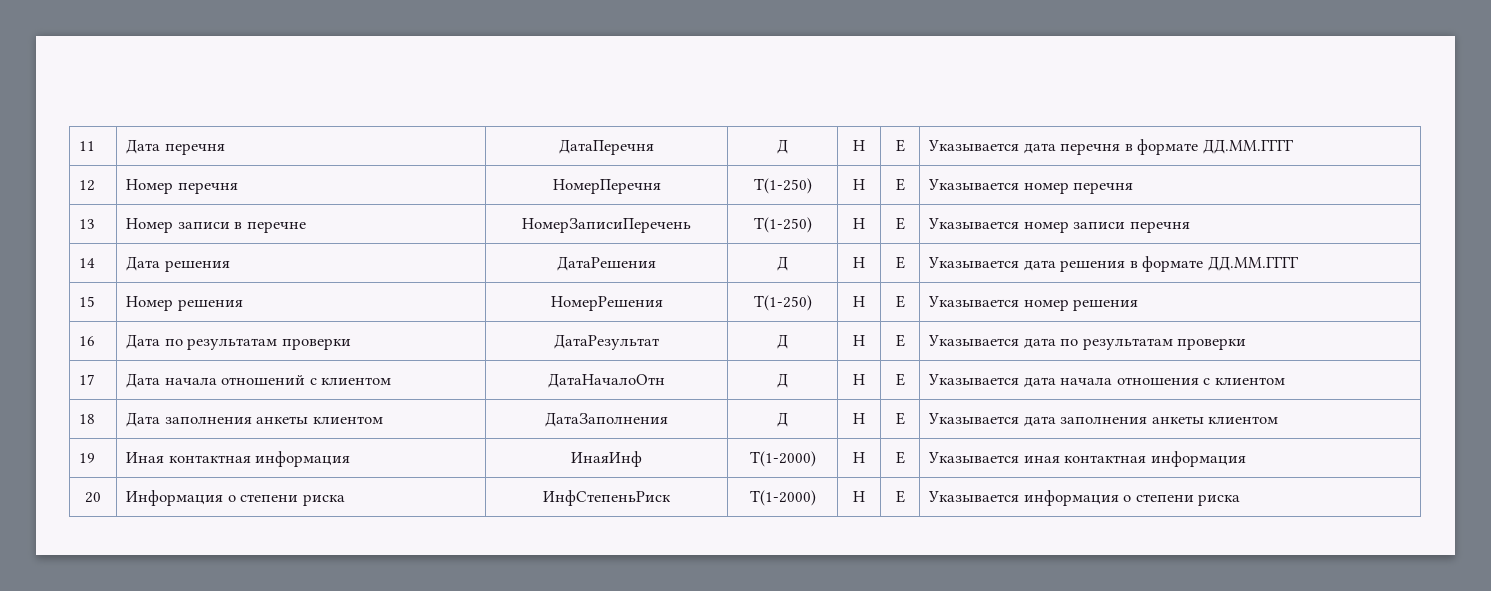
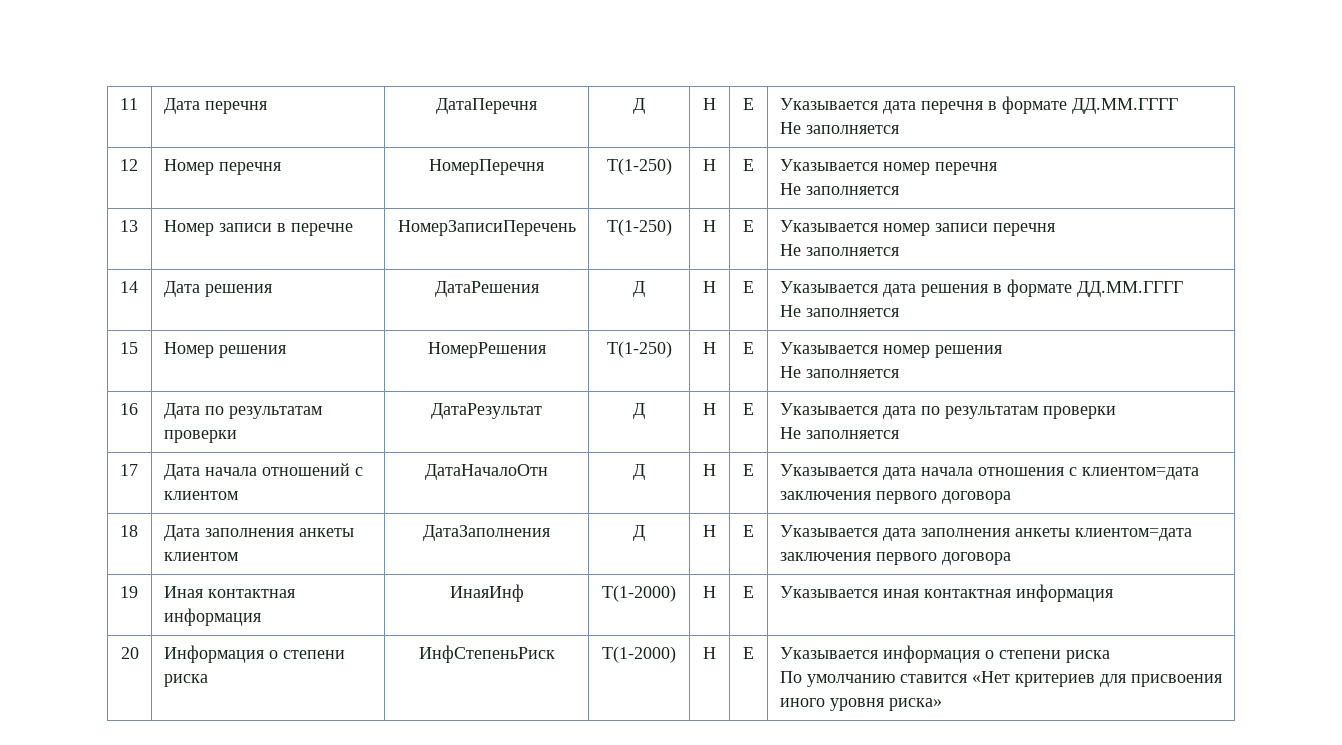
(1294, 146) none -> [779,122,899,134] // Не заполняется
(1134, 188) none -> [779,183,899,195] // Не заполняется
(1190, 227) none -> [779,244,899,256] // Не заполняется
(1299, 263) none -> [779,305,899,317] // Не заполняется
(1139, 305) none -> [779,366,899,378] // Не заполняется
(1247, 344) none -> [779,427,899,439] // Не заполняется
[1214,377,1285,385] клиентом -> [1081,467,1199,480] [779,491,1011,504] клиентом=дата заключения первого договора
[1208,416,1279,424] клиентом -> [1074,528,1192,541] [779,552,1011,565] клиентом=дата заключения первого договора
(1241, 500) none -> [779,671,1222,687] [779,698,942,711] // По умолчанию ставится «Нет критериев для присвоения иного уровня риска»

